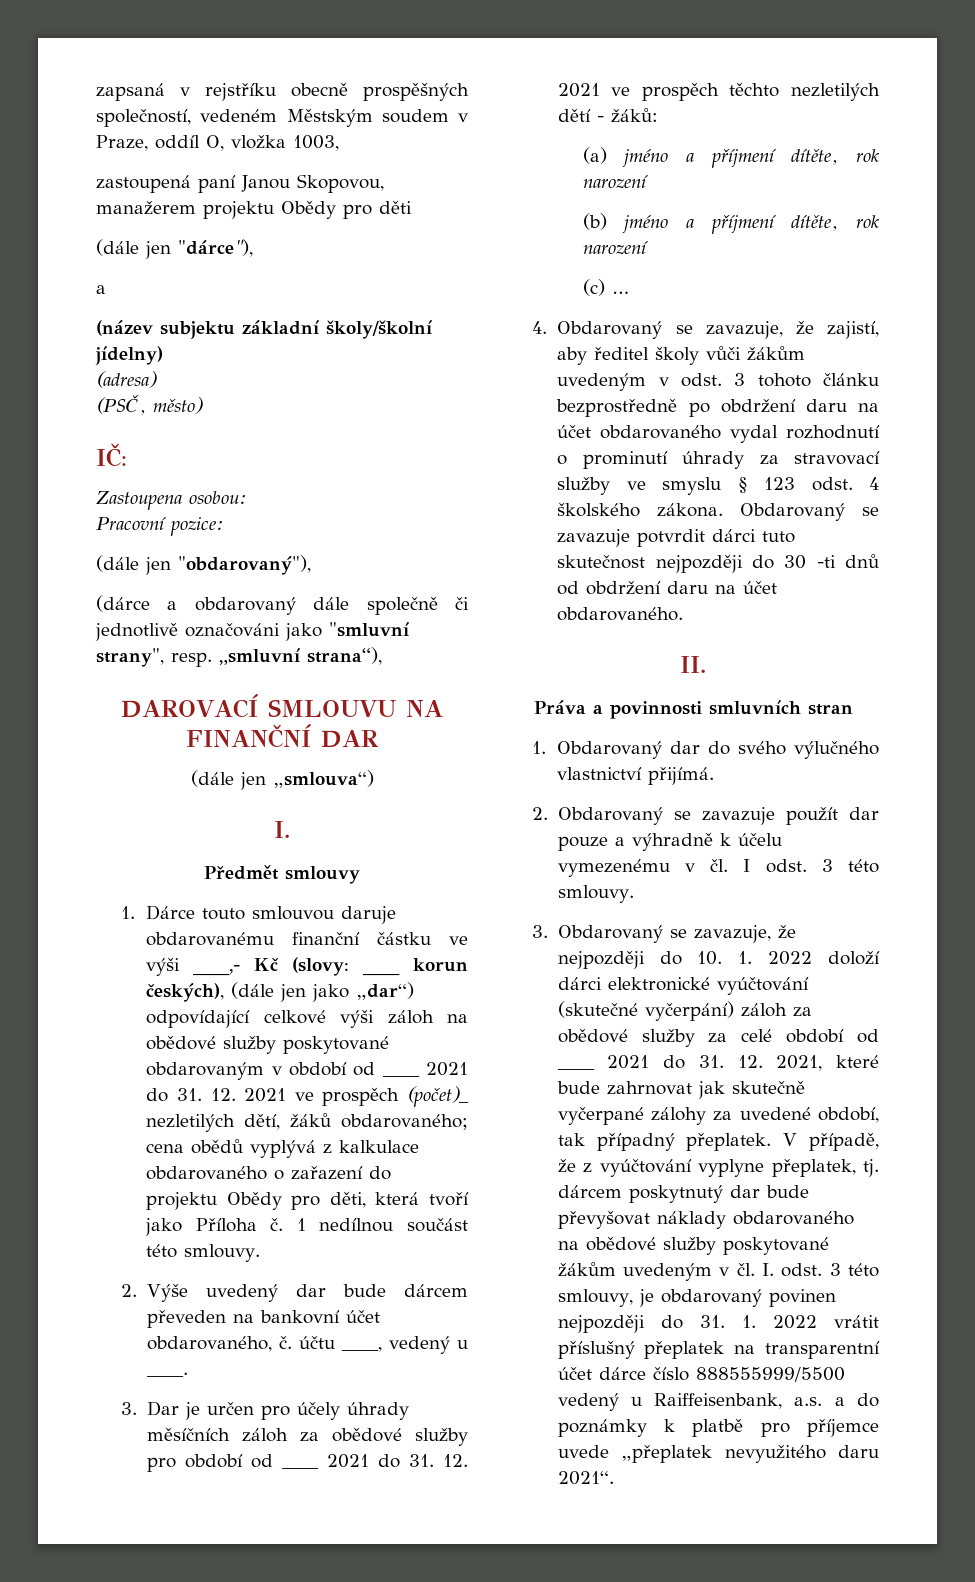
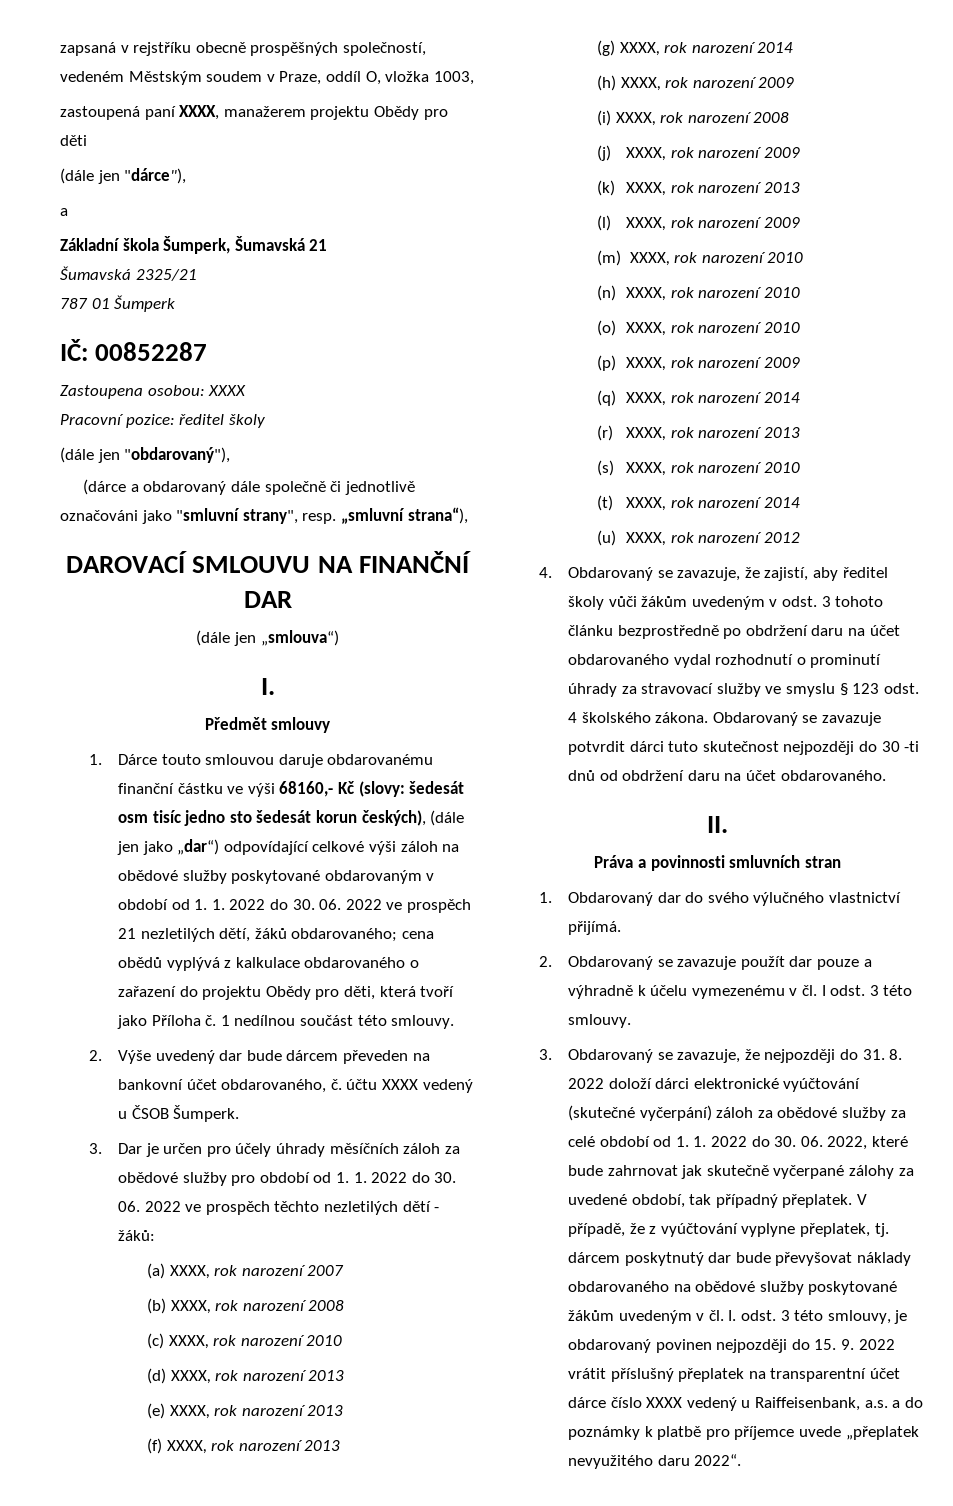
[241,174,384,193] Janou Skopovou, -> [179,105,220,120] XXXX,
[96,320,432,339] [95,346,163,365] [96,371,157,388] [96,395,203,415] (název subjektu základní školy/školní jídelny) // (adresa) // (PSČ, město) -> [60,236,328,254] [60,266,197,281] [60,295,176,312] Základní škola Šumperk, Šumavská 21 // Šumavská 2325/21 // 787 01 Šumperk
(127, 455) none -> [95,342,208,361] 00852287
(247, 497) none -> [208,385,247,396] XXXX
(224, 526) none -> [179,414,265,428] ředitel školy
[193,965,241,976] ____,- -> [279,781,334,797] 68160,-
[363,971,401,976] ____ -> [409,781,465,794] [118,810,312,826] šedesát osm tisíc jedno sto šedesát
[382,1062,469,1077] [146,1086,470,1107] ____ 2021 do 31. 12. 2021 ve prospěch (počet)_ -> [194,899,471,913] [118,928,137,939] 1. 1. 2022 do 30. 06. 2022 ve prospěch 21
[341,1336,469,1354] [146,1372,188,1377] ____, vedený u ____. -> [382,1079,473,1093] [118,1105,240,1122] XXXX vedený u ČSOB Šumperk.
[281,1454,468,1469] [557,83,600,97] ____ 2021 do 31. 12. 2021 -> [336,1172,457,1183] [118,1201,181,1212] 1. 1. 2022 do 30. 06. 2022
[622,149,880,168] [582,175,648,188] jméno a příjmení dítěte, rok narození -> [169,1265,345,1279] XXXX, rok narození 2007
[622,215,880,234] [582,241,648,254] jméno a příjmení dítěte, rok narození -> [170,1300,345,1314] XXXX, rok narození 2008
[611,291,629,294] … -> [168,1335,343,1349] [147,1368,345,1384] [147,1403,344,1419] [147,1438,341,1454] [597,40,794,56] [597,75,795,91] [597,110,790,126] [597,145,800,161] [597,180,800,196] [597,215,800,231] [597,250,804,266] [597,285,800,301] [597,320,800,336] [597,355,800,371] [597,390,800,406] [597,425,800,441] [597,460,800,476] [597,495,800,511] [597,530,800,546] XXXX, rok narození 2010 // (d) XXXX, rok narození 2013 // (e) XXXX, rok narození 2013 // (f) XXXX, rok narození 2013 // (g) XXXX, rok narození 2014 // (h) XXXX, rok narození 2009 // (i) XXXX, rok narození 2008 // (j) XXXX, rok narození 2009 // (k) XXXX, rok narození 2013 // (l) XXXX, rok narození 2009 // (m) XXXX, rok narození 2010 // (n) XXXX, rok narození 2010 // (o) XXXX, rok narození 2010 // (p) XXXX, rok narození 2009 // (q) XXXX, rok narození 2014 // (r) XXXX, rok narození 2013 // (s) XXXX, rok narození 2010 // (t) XXXX, rok narození 2014 // (u) XXXX, rok narození 2012
[697,951,753,965] 10. 1. -> [862,1049,903,1060] 31. 8.
[557,1055,823,1071] ____ 2021 do 31. 12. 2021, -> [675,1136,868,1150] 1. 1. 2022 do 30. 06. 2022,
[699,1315,756,1328] 31. 1. -> [814,1339,855,1350] 15. 9.
[695,1367,845,1382] 888555999/5500 -> [646,1397,683,1408] XXXX
[557,1471,614,1485] 2021“. -> [694,1454,742,1466] 2022“.

